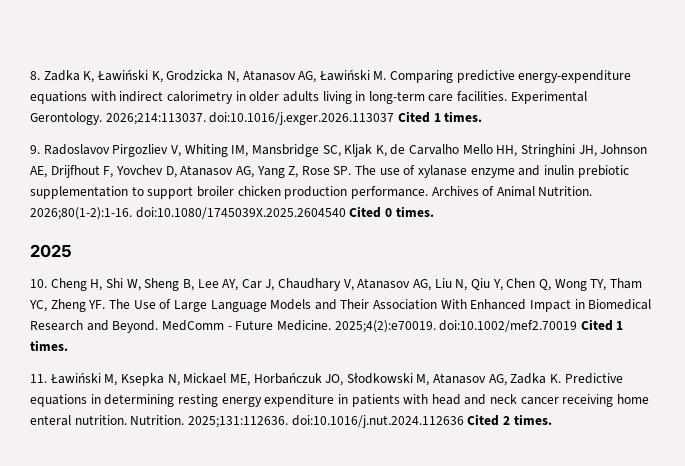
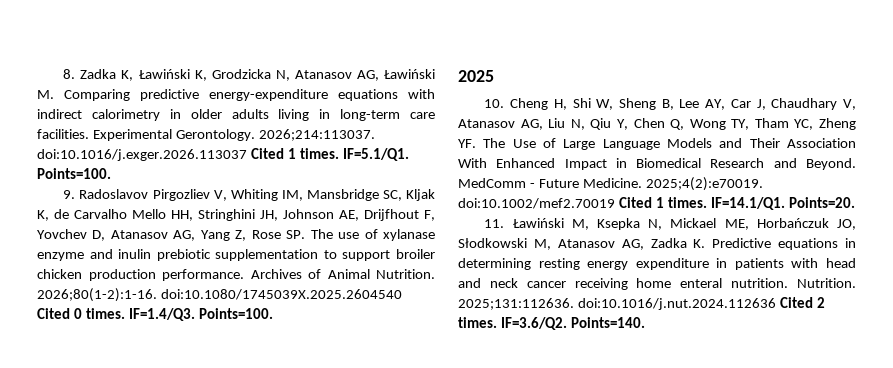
(483, 116) none -> [342,148,409,161] [37,168,111,179] IF=5.1/Q1. Points=100.
(434, 211) none -> [128,308,273,321] IF=1.4/Q3. Points=100.
(68, 345) none -> [710,197,855,210] IF=14.1/Q1. Points=20.
(552, 419) none -> [500,317,645,330] IF=3.6/Q2. Points=140.

